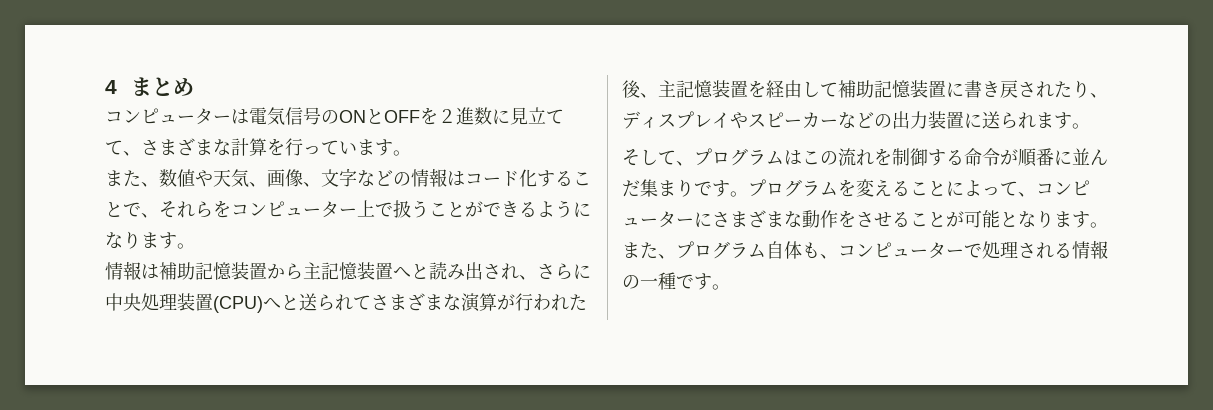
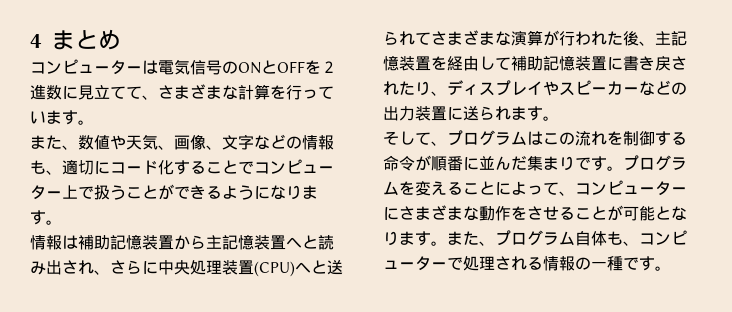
[447,171,465,186] は -> [30,159,110,175] も、適切に
[141,200,231,218] 、それらを -> (254, 167) none

